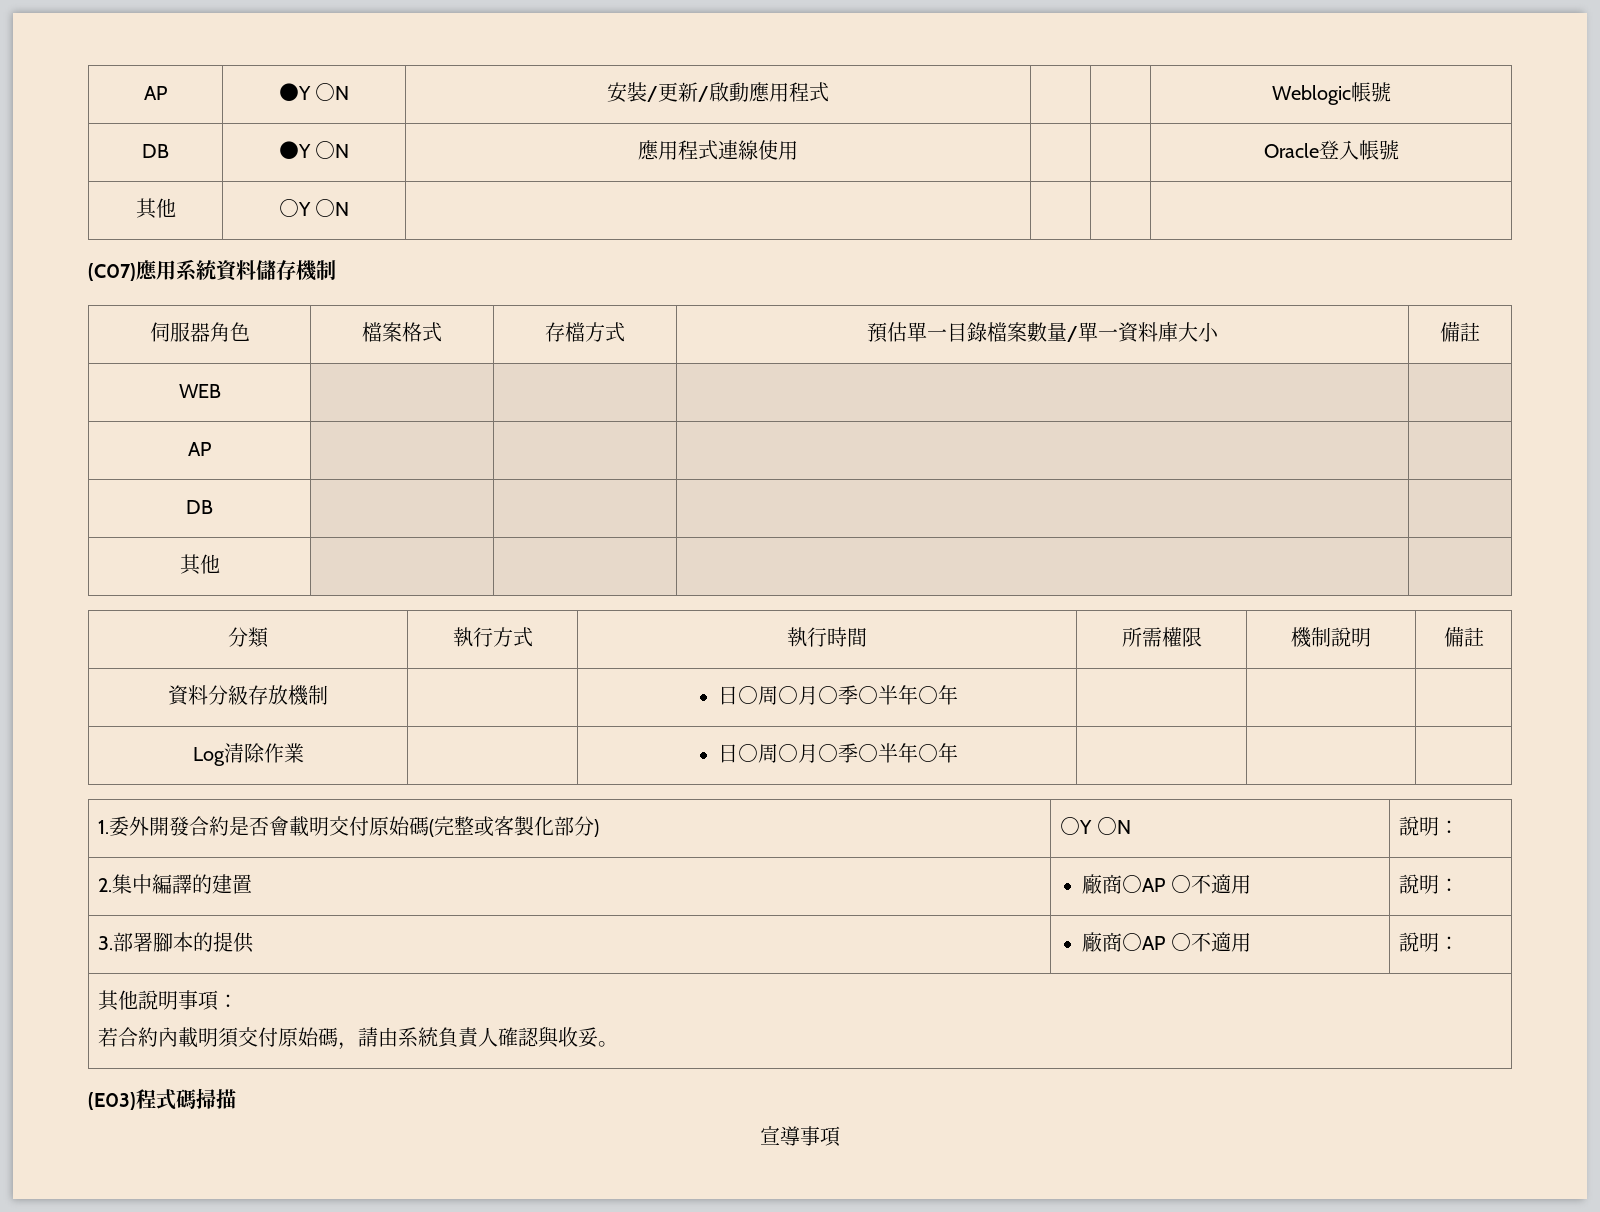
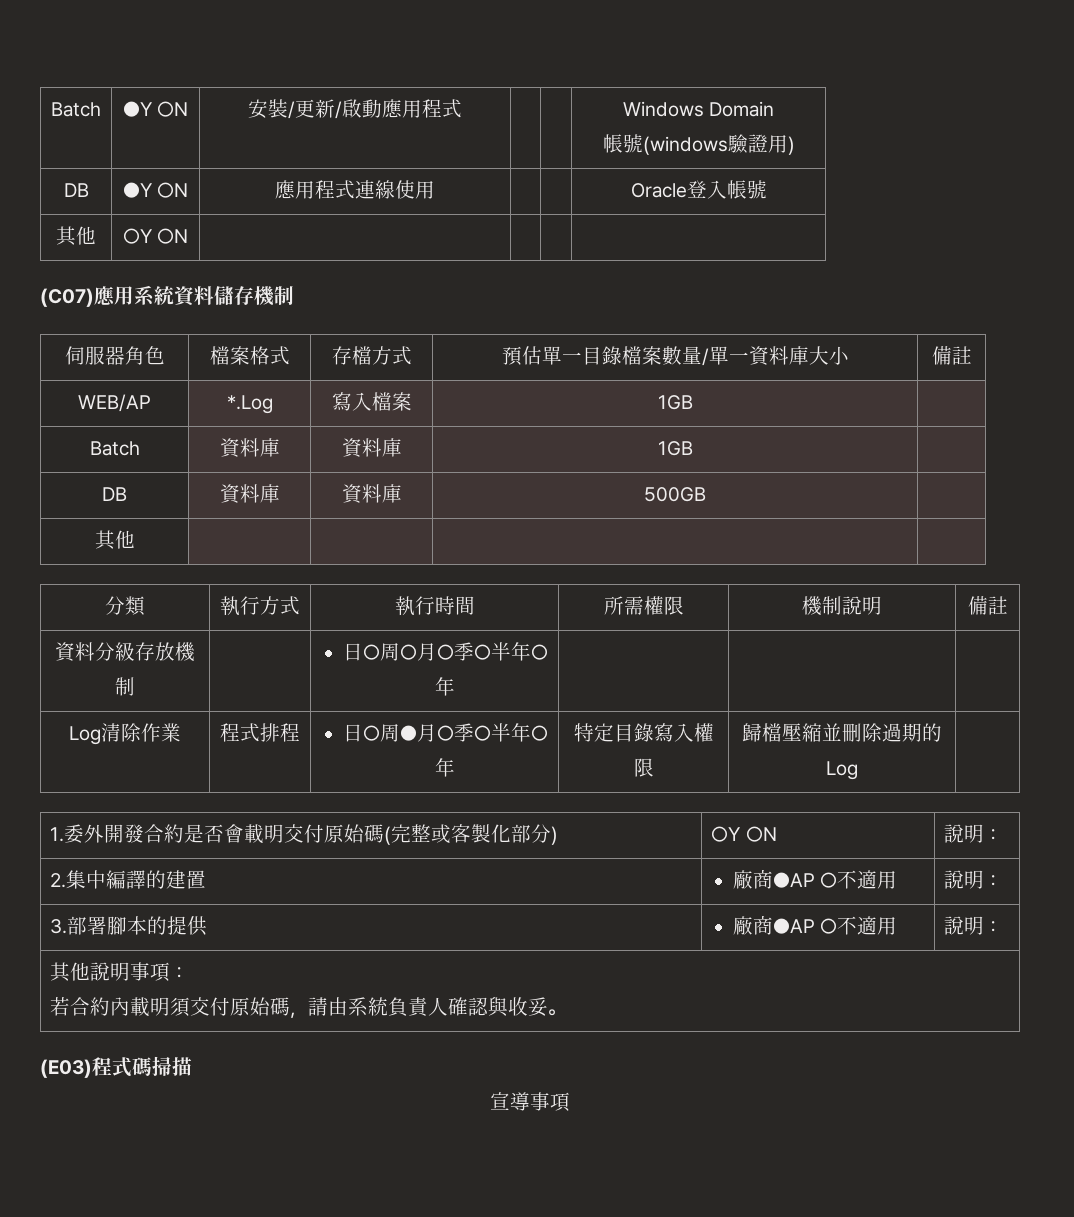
[144,86,167,100] AP -> [51,102,101,117] Batch
[1271,82,1391,105] Weblogic帳號 -> [622,101,775,117] [602,134,795,155] Windows Domain // 帳號(windows驗證用)
[178,384,221,398] [188,442,211,456] [186,500,213,514] WEB | | | | // AP | | | | // DB | | | -> [78,394,151,412] [226,395,273,414] [331,392,412,411] [657,395,693,410] [89,441,140,456] [219,438,280,458] [341,438,402,458] [657,441,693,456] [102,487,127,501] [219,484,280,504] [341,484,402,504] [644,487,706,502] WEB/AP | *.Log | 寫入檔案 | 1GB | // Batch | 資料庫 | 資料庫 | 1GB | // DB | 資料庫 | 資料庫 | 500GB
[718,743,958,763] | 日○周○月○季○半年○年 | | -> [220,723,300,742] [342,723,548,742] [435,758,456,777] [573,723,714,742] [633,758,654,777] [742,723,942,742] [826,761,858,780] 程式排程 | 日○周●月○季○半年○年 | 特定目錄寫入權限 | 歸檔壓縮並刪除過期的Log
[1122,875,1166,893] ○AP -> [772,872,815,888] ●AP
[1122,933,1166,951] ○AP -> [772,918,815,934] ●AP

